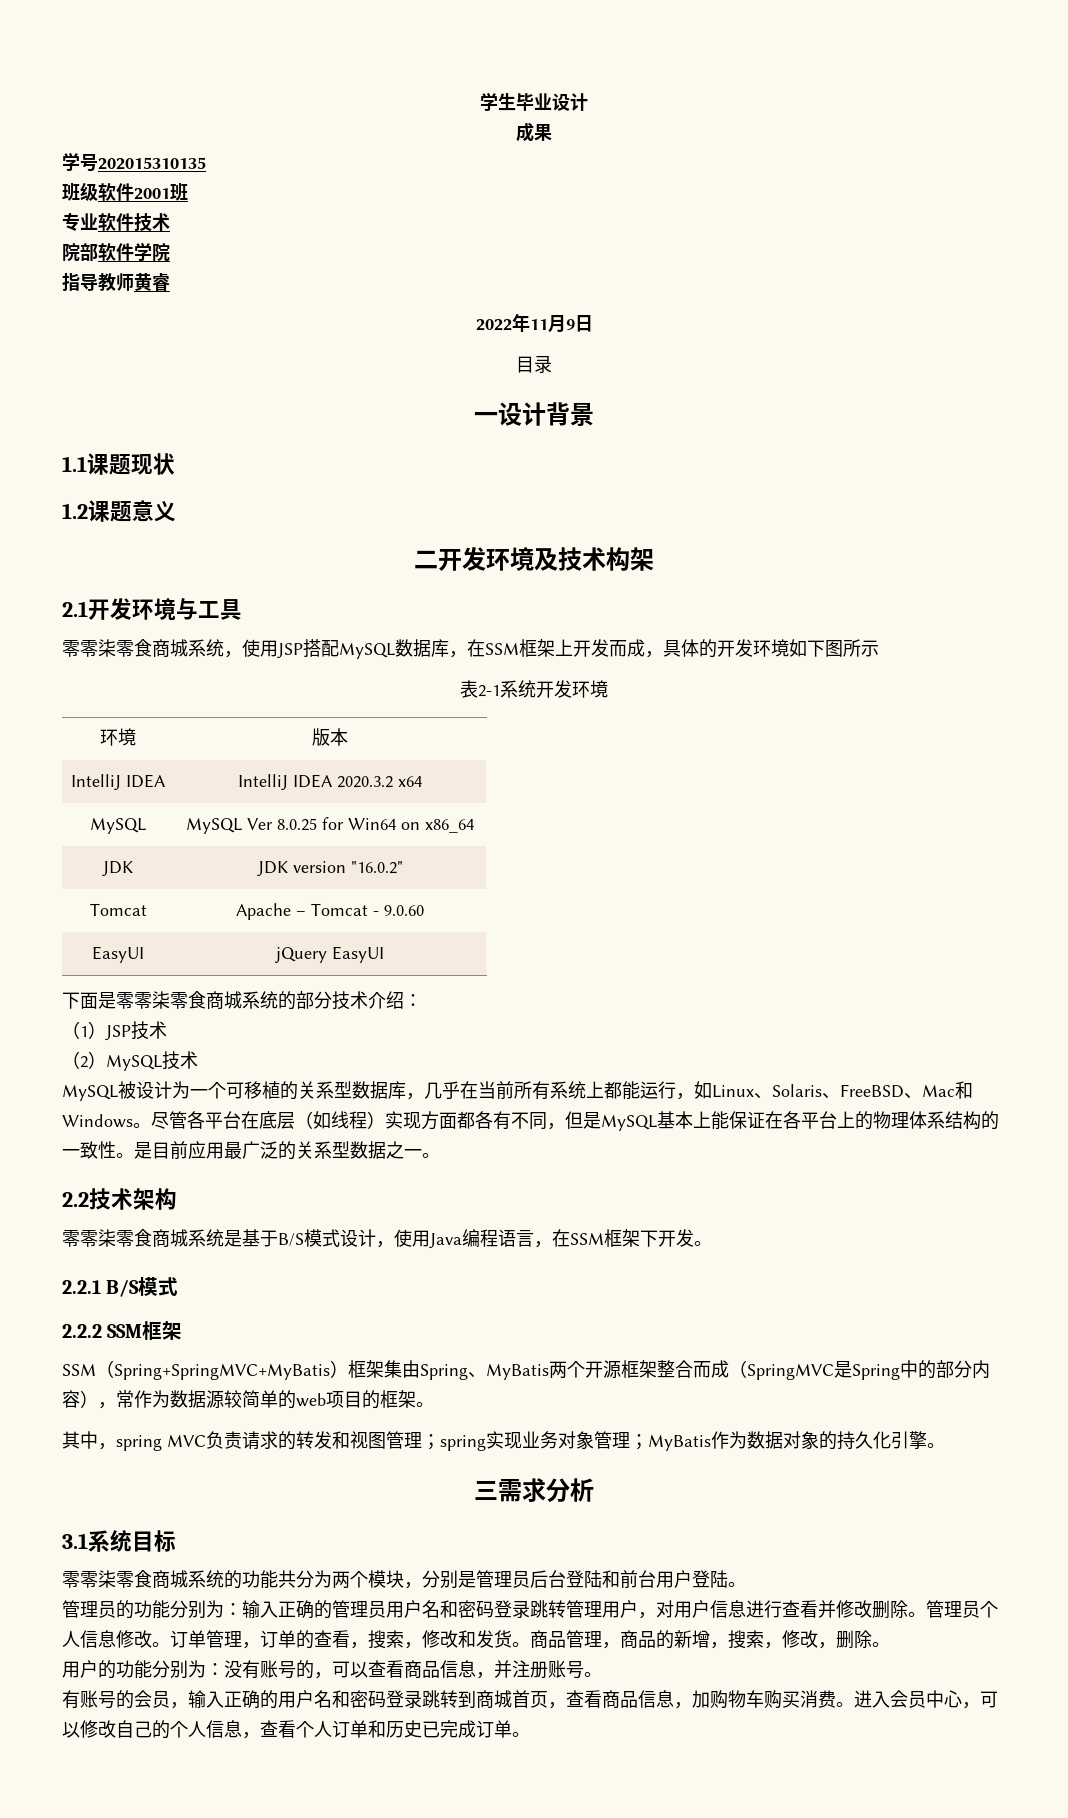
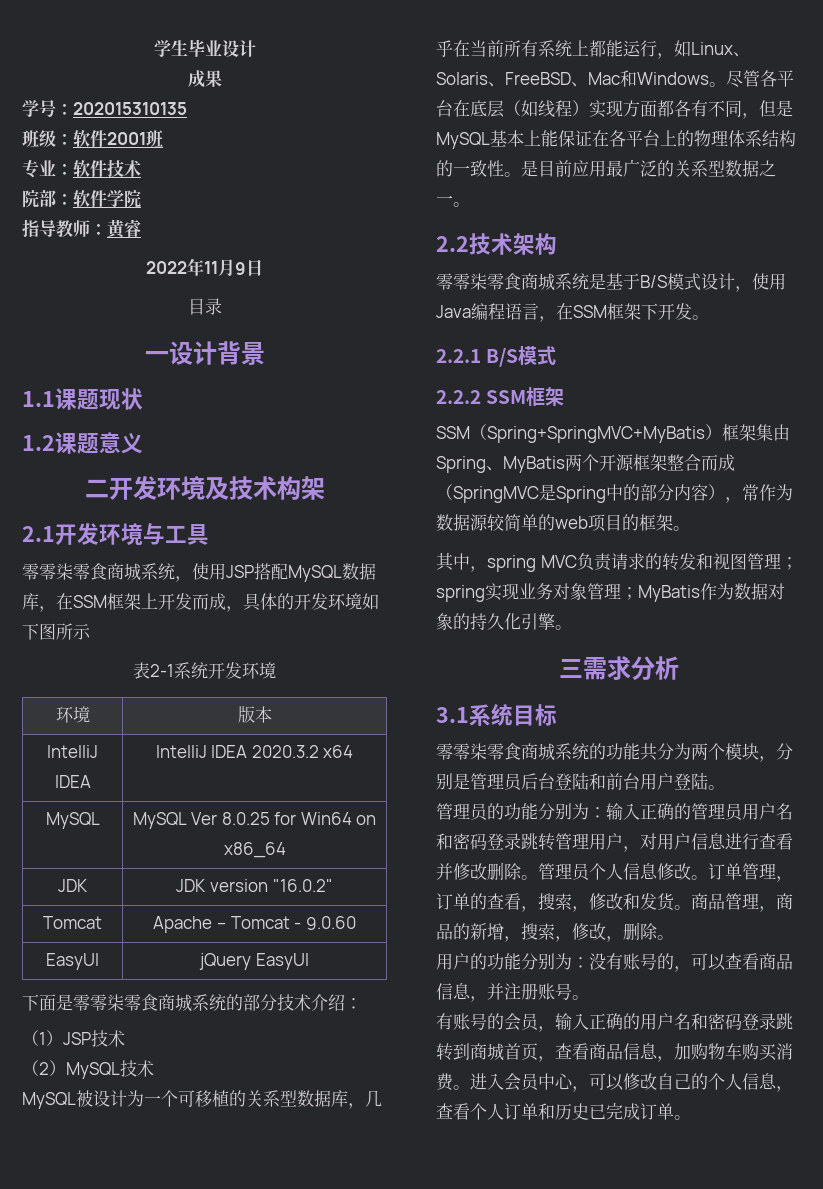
(98, 162) none -> [56,104,73,115] ：
(98, 191) none -> [56,134,73,145] ：
(98, 221) none -> [56,164,73,175] ：
(98, 252) none -> [56,194,73,205] ：
(134, 282) none -> [90,224,107,235] ：

